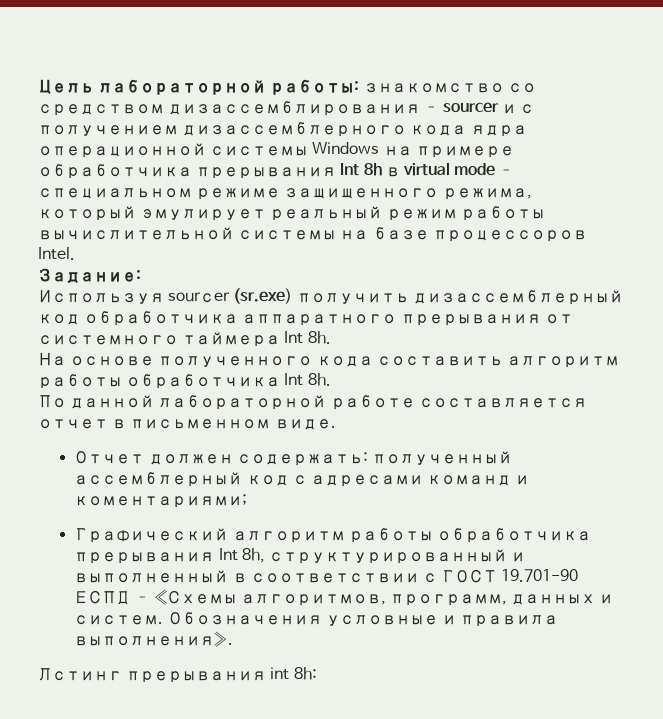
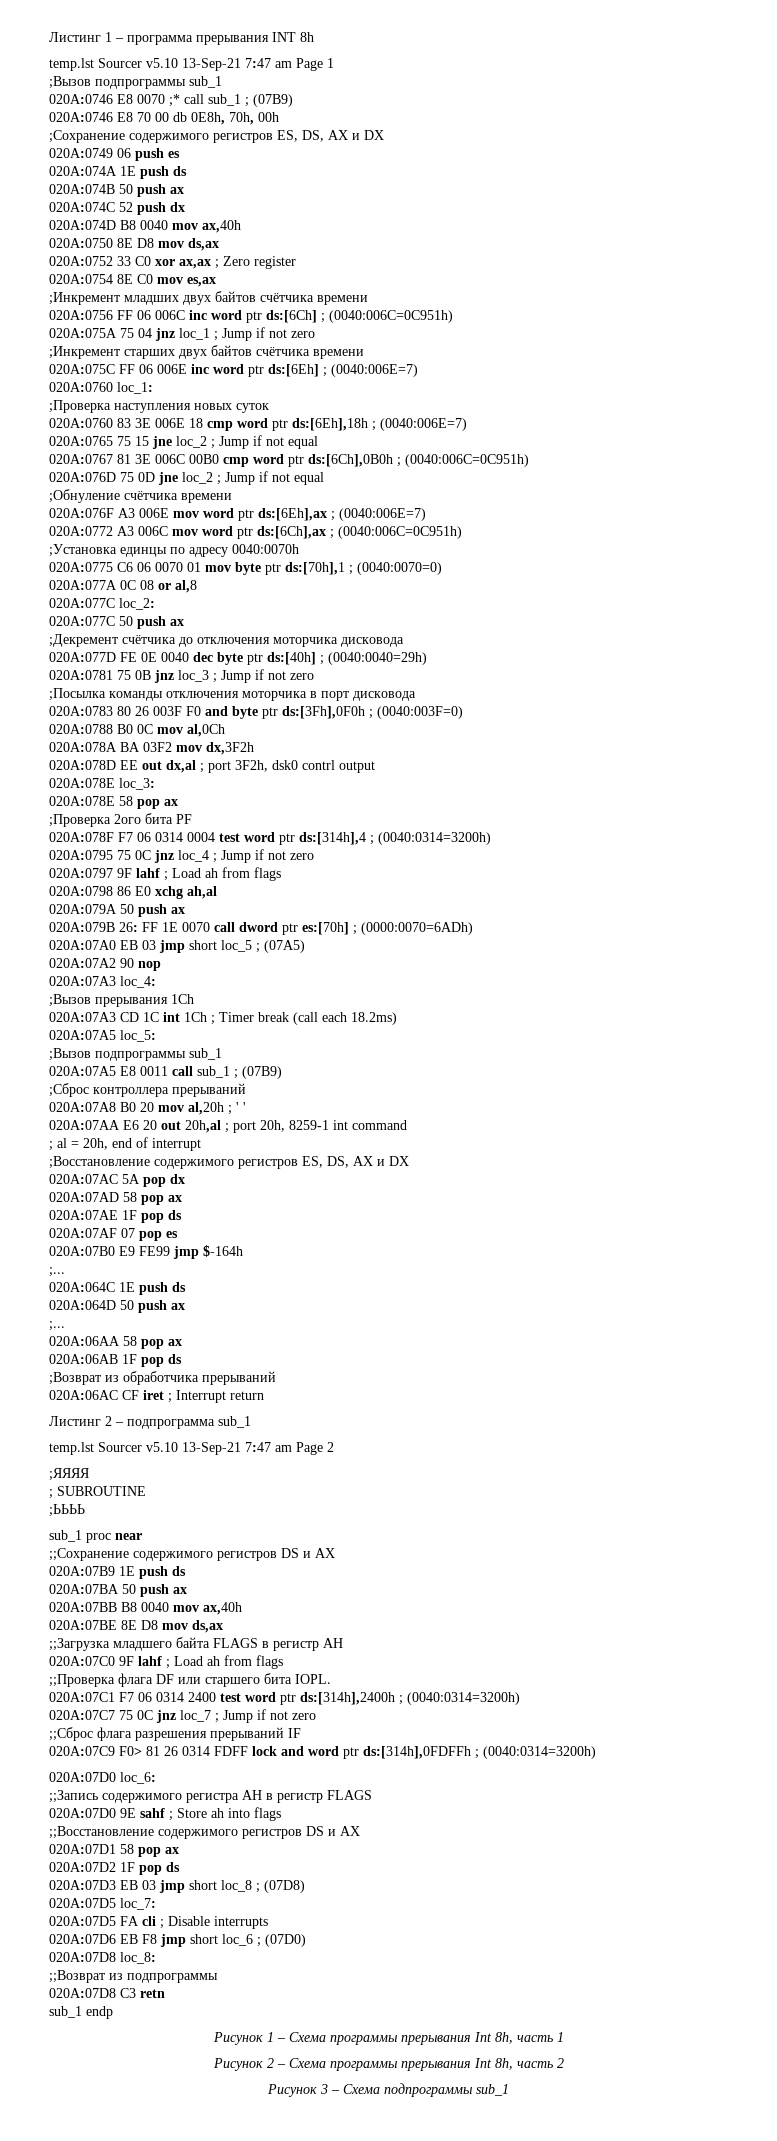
[38,79,536,95] [38,101,534,116] [38,122,527,137] [38,142,514,158] [38,162,514,179] [38,188,532,200] [38,206,545,221] [38,227,587,242] [38,247,75,260] [38,268,141,284] [38,288,623,305] [38,311,573,326] [38,331,331,347] [38,352,619,368] [38,373,331,389] [38,395,587,410] [38,419,336,430] [74,451,512,466] [74,472,530,487] [74,494,248,508] [74,528,591,543] [74,548,526,564] [74,569,579,583] [74,589,614,606] [74,612,559,627] [74,631,234,647] [38,667,317,683] Цель лабораторной работы: знакомство со средством дизассемблирования – sourcer и с получением дизассемблерного кода ядра операционной системы Windows на примере обработчика прерывания Int 8h в virtual mode – специальном режиме защищенного режима, который эмулирует реальный режим работы вычислительной системы на базе процессоров Intel. // Задание: // Используя sourсer (sr.exe) получить дизассемблерный код обработчика аппаратного прерывания от системного таймера Int 8h. // На основе полученного кода составить алгоритм работы обработчика Int 8h. // По данной лабораторной работе составляется отчет в письменном виде. // Отчет должен содержать: полученный ассемблерный код с адресами команд и коментариями; // Графический алгоритм работы обработчика прерывания Int 8h, структурированный и выполненный в соответствии с ГОСТ 19.701-90 ЕСПД – «Схемы алгоритмов, программ, данных и систем. Обозначения условные и правила выполнения». // Лстинг прерывания int 8h: -> [49,32,314,45] [49,58,334,71] [49,76,222,89] [49,94,293,107] [49,112,279,125] [49,130,384,143] [49,148,180,161] [49,166,187,179] [49,184,184,197] [49,202,185,215] [49,220,241,233] [49,238,219,251] [49,256,296,269] [49,274,216,287] [49,291,368,305] [49,310,453,323] [49,327,315,341] [49,345,364,359] [49,364,418,377] [49,382,153,394] [49,400,269,413] [49,418,467,431] [49,435,318,449] [49,454,529,467] [49,471,324,485] [49,489,232,503] [49,508,426,521] [49,526,462,539] [49,544,299,557] [49,562,442,575] [49,580,197,593] [49,598,155,610] [49,616,184,629] [49,634,404,647] [49,652,427,665] [49,669,314,683] [49,688,416,701] [49,706,463,719] [49,724,225,737] [49,742,254,755] [49,760,375,773] [49,778,155,790] [49,796,178,809] [49,813,192,827] [49,832,491,845] [49,849,314,863] [49,867,281,881] [49,886,217,899] [49,904,185,917] [49,922,473,935] [49,940,305,953] [49,958,161,971] [49,976,156,988] [49,994,194,1007] [49,1012,397,1025] [49,1030,156,1042] [49,1048,222,1061] [49,1066,282,1079] [49,1083,246,1097] [49,1102,246,1115] [49,1120,407,1133] [49,1137,201,1151] [49,1156,409,1169] [49,1174,185,1187] [49,1192,182,1205] [49,1210,182,1223] [49,1228,178,1241] [49,1245,243,1259] [49,1267,65,1277] [49,1282,186,1295] [49,1300,185,1313] [49,1321,65,1331] [49,1336,182,1349] [49,1354,182,1367] [49,1371,276,1385] [49,1390,264,1403] [49,1416,251,1429] [49,1442,334,1455] [49,1468,89,1481] [49,1486,146,1499] [49,1504,85,1517] [49,1530,142,1543] [49,1548,335,1561] [49,1566,186,1579] [49,1584,187,1597] [49,1602,242,1615] [49,1620,223,1633] [49,1637,343,1651] [49,1655,283,1669] [49,1673,331,1687] [49,1692,520,1705] [49,1709,316,1723] [49,1727,301,1741] [49,1746,596,1759] [49,1772,156,1784] [49,1790,372,1803] [49,1807,281,1821] [49,1826,360,1839] [49,1844,179,1857] [49,1862,180,1875] [49,1880,305,1893] [49,1898,156,1910] [49,1916,268,1929] [49,1934,306,1947] [49,1952,156,1964] [49,1970,218,1983] [49,1988,165,1998] [49,2006,113,2019] [212,2032,564,2045] [212,2058,564,2071] [267,2083,509,2097] Листинг 1 – программа прерывания INT 8h // temp.lst Sourcer v5.10 13-Sep-21 7:47 am Page 1 // ;Вызов подпрограммы sub_1 // 020A:0746 E8 0070 ;* call sub_1 ; (07B9) // 020A:0746 E8 70 00 db 0E8h, 70h, 00h // ;Сохранение содержимого регистров ES, DS, AX и DX // 020A:0749 06 push es // 020A:074A 1E push ds // 020A:074B 50 push ax // 020A:074C 52 push dx // 020A:074D B8 0040 mov ax,40h // 020A:0750 8E D8 mov ds,ax // 020A:0752 33 C0 xor ax,ax ; Zero register // 020A:0754 8E C0 mov es,ax // ;Инкремент младших двух байтов счётчика времени // 020A:0756 FF 06 006C inc word ptr ds:[6Ch] ; (0040:006C=0C951h) // 020A:075A 75 04 jnz loc_1 ; Jump if not zero // ;Инкремент старших двух байтов счётчика времени // 020A:075C FF 06 006E inc word ptr ds:[6Eh] ; (0040:006E=7) // 020A:0760 loc_1: // ;Проверка наступления новых суток // 020A:0760 83 3E 006E 18 cmp word ptr ds:[6Eh],18h ; (0040:006E=7) // 020A:0765 75 15 jne loc_2 ; Jump if not equal // 020A:0767 81 3E 006C 00B0 cmp word ptr ds:[6Ch],0B0h ; (0040:006C=0C951h) // 020A:076D 75 0D jne loc_2 ; Jump if not equal // ;Обнуление счётчика времени // 020A:076F A3 006E mov word ptr ds:[6Eh],ax ; (0040:006E=7) // 020A:0772 A3 006C mov word ptr ds:[6Ch],ax ; (0040:006C=0C951h) // ;Установка единцы по адресу 0040:0070h // 020A:0775 C6 06 0070 01 mov byte ptr ds:[70h],1 ; (0040:0070=0) // 020A:077A 0C 08 or al,8 // 020A:077C loc_2: // 020A:077C 50 push ax // ;Декремент счётчика до отключения моторчика дисковода // 020A:077D FE 0E 0040 dec byte ptr ds:[40h] ; (0040:0040=29h) // 020A:0781 75 0B jnz loc_3 ; Jump if not zero // ;Посылка команды отключения моторчика в порт дисковода // 020A:0783 80 26 003F F0 and byte ptr ds:[3Fh],0F0h ; (0040:003F=0) // 020A:0788 B0 0C mov al,0Ch // 020A:078A BA 03F2 mov dx,3F2h // 020A:078D EE out dx,al ; port 3F2h, dsk0 contrl output // 020A:078E loc_3: // 020A:078E 58 pop ax // ;Проверка 2ого бита PF // 020A:078F F7 06 0314 0004 test word ptr ds:[314h],4 ; (0040:0314=3200h) // 020A:0795 75 0C jnz loc_4 ; Jump if not zero // 020A:0797 9F lahf ; Load ah from flags // 020A:0798 86 E0 xchg ah,al // 020A:079A 50 push ax // 020A:079B 26: FF 1E 0070 call dword ptr es:[70h] ; (0000:0070=6ADh) // 020A:07A0 EB 03 jmp short loc_5 ; (07A5) // 020A:07A2 90 nop // 020A:07A3 loc_4: // ;Вызов прерывания 1Ch // 020A:07A3 CD 1C int 1Ch ; Timer break (call each 18.2ms) // 020A:07A5 loc_5: // ;Вызов подпрограммы sub_1 // 020A:07A5 E8 0011 call sub_1 ; (07B9) // ;Сброс контроллера прерываний // 020A:07A8 B0 20 mov al,20h ; ' ' // 020A:07AA E6 20 out 20h,al ; port 20h, 8259-1 int command // ; al = 20h, end of interrupt // ;Восстановление содержимого регистров ES, DS, AX и DX // 020A:07AC 5A pop dx // 020A:07AD 58 pop ax // 020A:07AE 1F pop ds // 020A:07AF 07 pop es // 020A:07B0 E9 FE99 jmp $-164h // ;... // 020A:064C 1E push ds // 020A:064D 50 push ax // ;... // 020A:06AA 58 pop ax // 020A:06AB 1F pop ds // ;Возврат из обработчика прерываний // 020A:06AC CF iret ; Interrupt return // Листинг 2 – подпрограмма sub_1 // temp.lst Sourcer v5.10 13-Sep-21 7:47 am Page 2 // ;ЯЯЯЯ // ; SUBROUTINE // ;ЬЬЬЬ // sub_1 proc near // ;;Сохранение содержимого регистров DS и AX // 020A:07B9 1E push ds // 020A:07BA 50 push ax // 020A:07BB B8 0040 mov ax,40h // 020A:07BE 8E D8 mov ds,ax // ;;Загрузка младшего байта FLAGS в регистр AH // 020A:07C0 9F lahf ; Load ah from flags // ;;Проверка флага DF или старшего бита IOPL. // 020A:07C1 F7 06 0314 2400 test word ptr ds:[314h],2400h ; (0040:0314=3200h) // 020A:07C7 75 0C jnz loc_7 ; Jump if not zero // ;;Сброс флага разрешения прерываний IF // 020A:07C9 F0> 81 26 0314 FDFF lock and word ptr ds:[314h],0FDFFh ; (0040:0314=3200h) // 020A:07D0 loc_6: // ;;Запись содержимого регистра AH в регистр FLAGS // 020A:07D0 9E sahf ; Store ah into flags // ;;Восстановление содержимого регистров DS и AX // 020A:07D1 58 pop ax // 020A:07D2 1F pop ds // 020A:07D3 EB 03 jmp short loc_8 ; (07D8) // 020A:07D5 loc_7: // 020A:07D5 FA cli ; Disable interrupts // 020A:07D6 EB F8 jmp short loc_6 ; (07D0) // 020A:07D8 loc_8: // ;;Возврат из подпрограммы // 020A:07D8 C3 retn // sub_1 endp // Рисунок 1 – Схема программы прерывания Int 8h, часть 1 // Рисунок 2 – Схема программы прерывания Int 8h, часть 2 // Рисунок 3 – Схема подпрограммы sub_1

